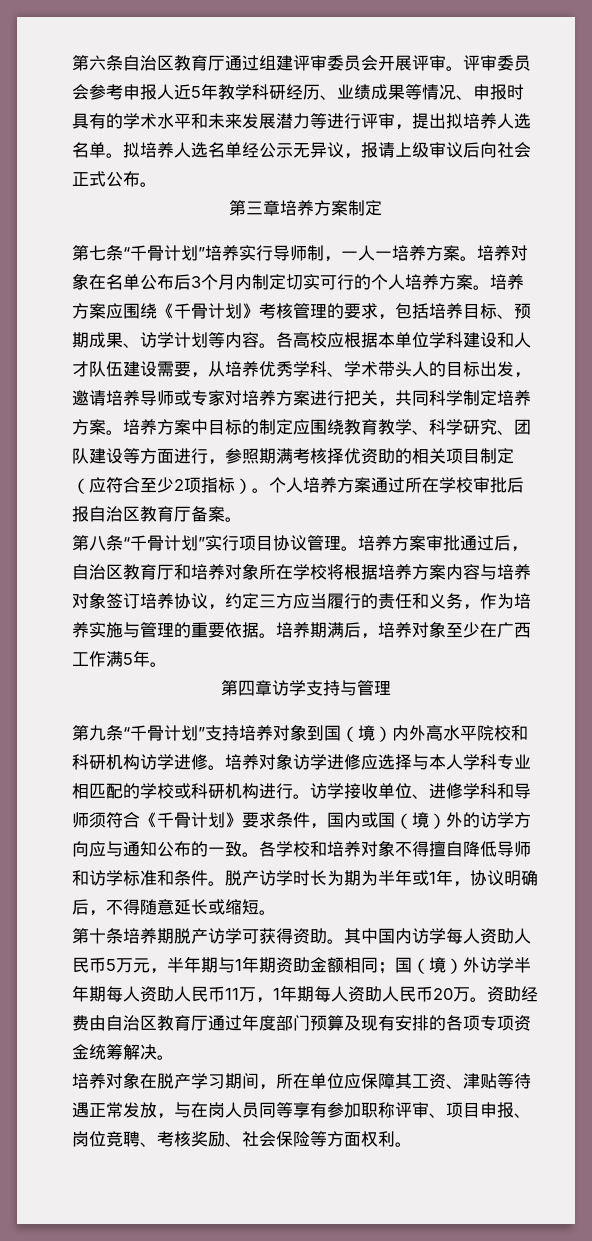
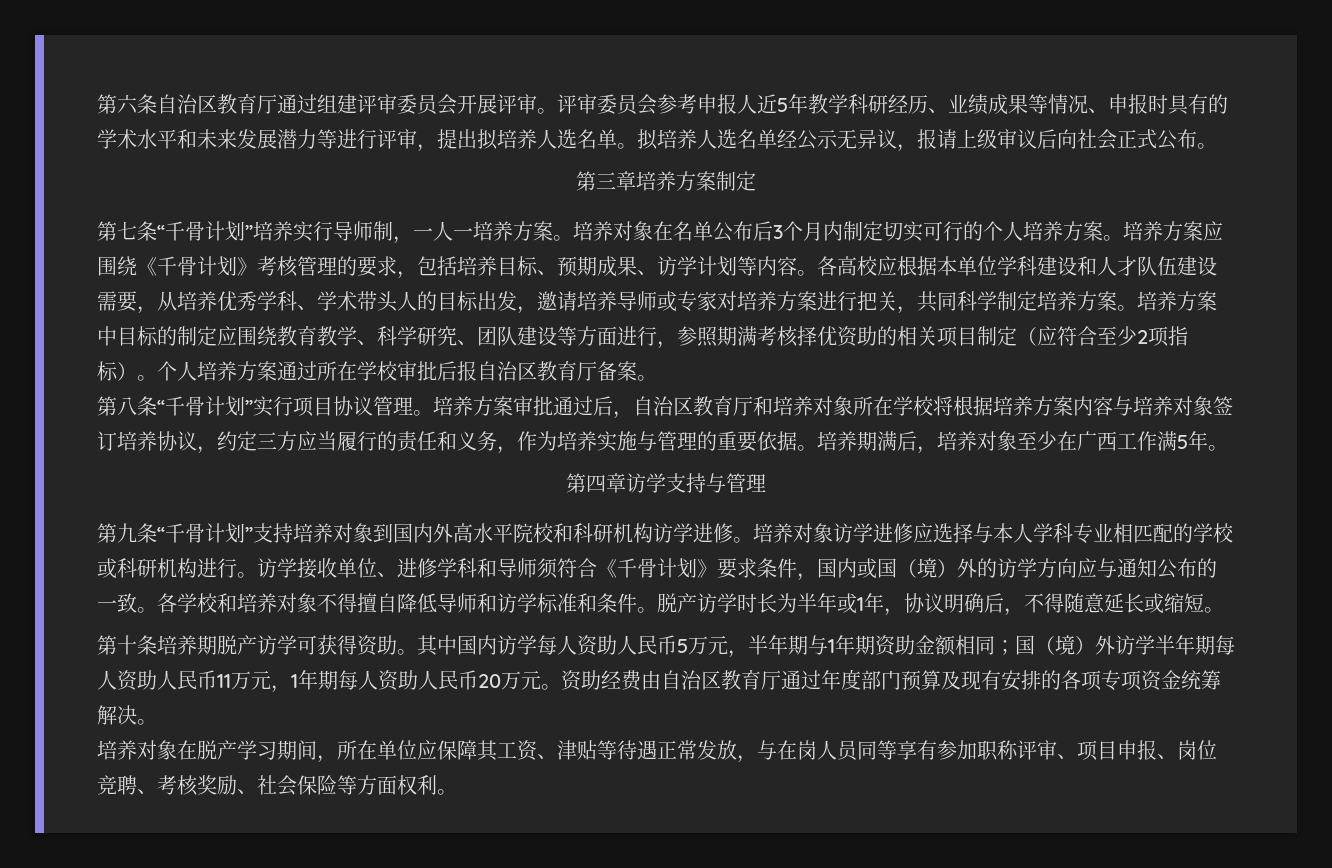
[341,725,392,742] （境） -> (413, 533) none
[344,870,378,886] 期为 -> (797, 603) none
(256, 994) none -> [251,671,271,690] 元
(470, 994) none -> [521,671,541,690] 元

